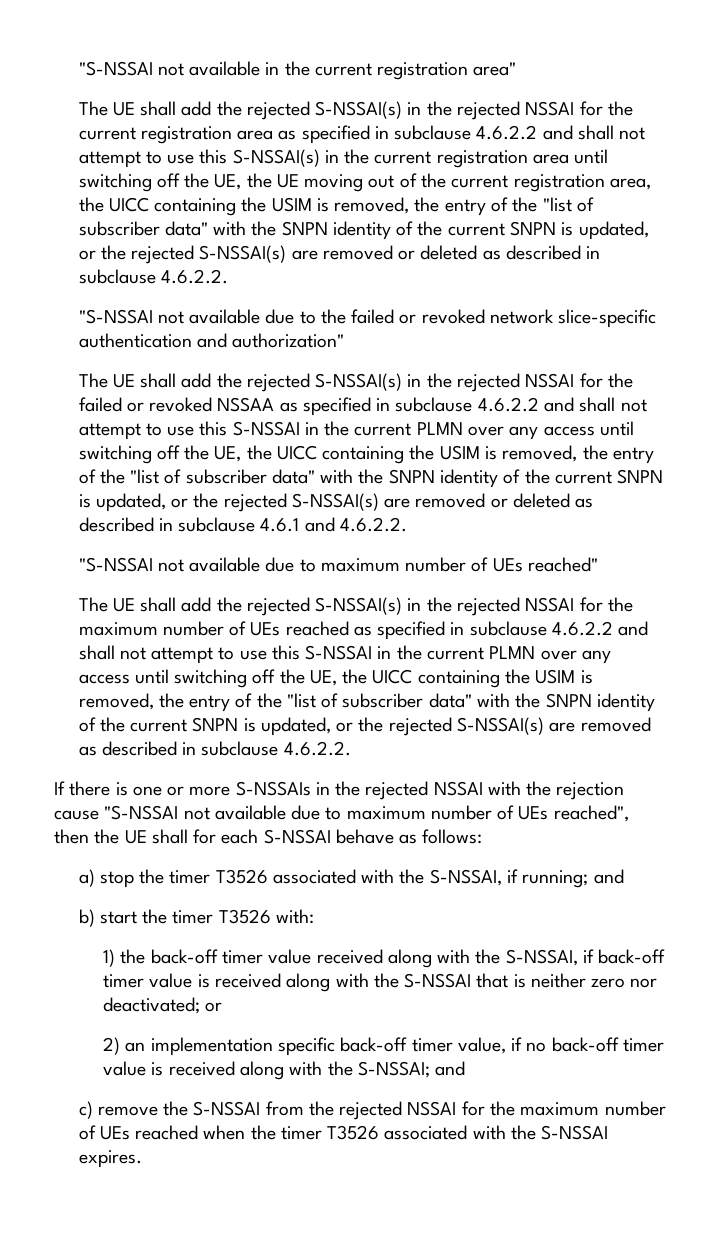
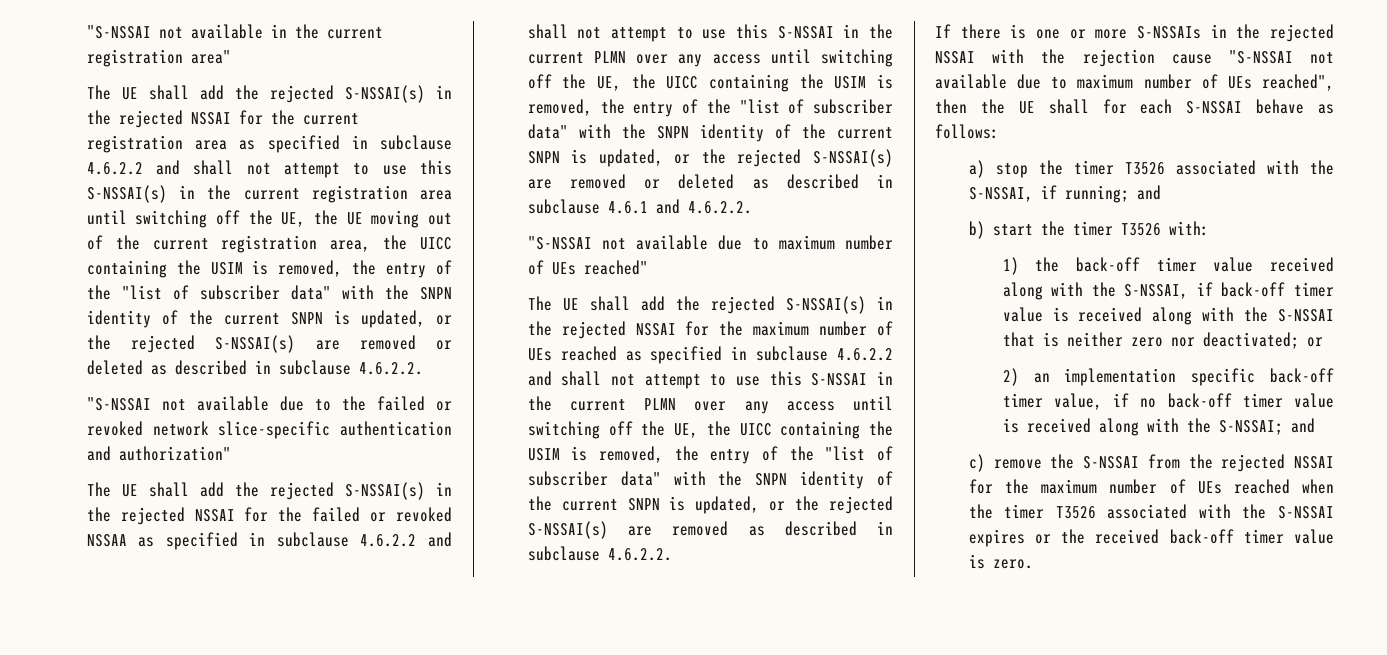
[78,1150,142,1168] expires. -> [968,529,1334,547] [968,554,1033,569] expires or the received back-off timer value is zero.

